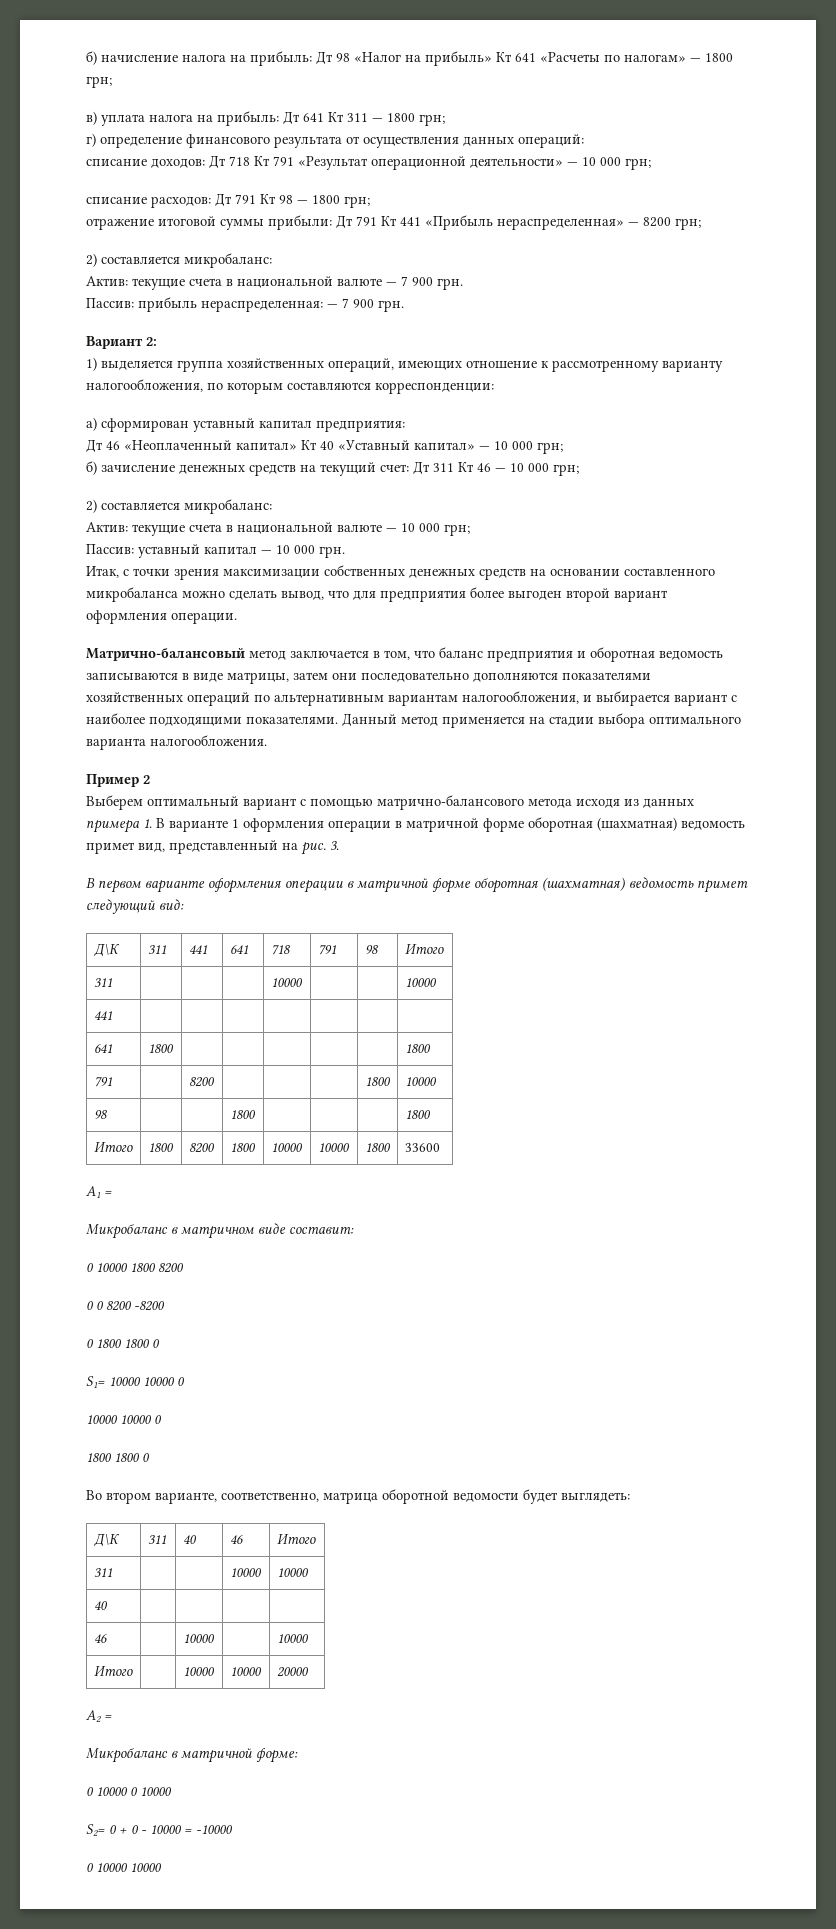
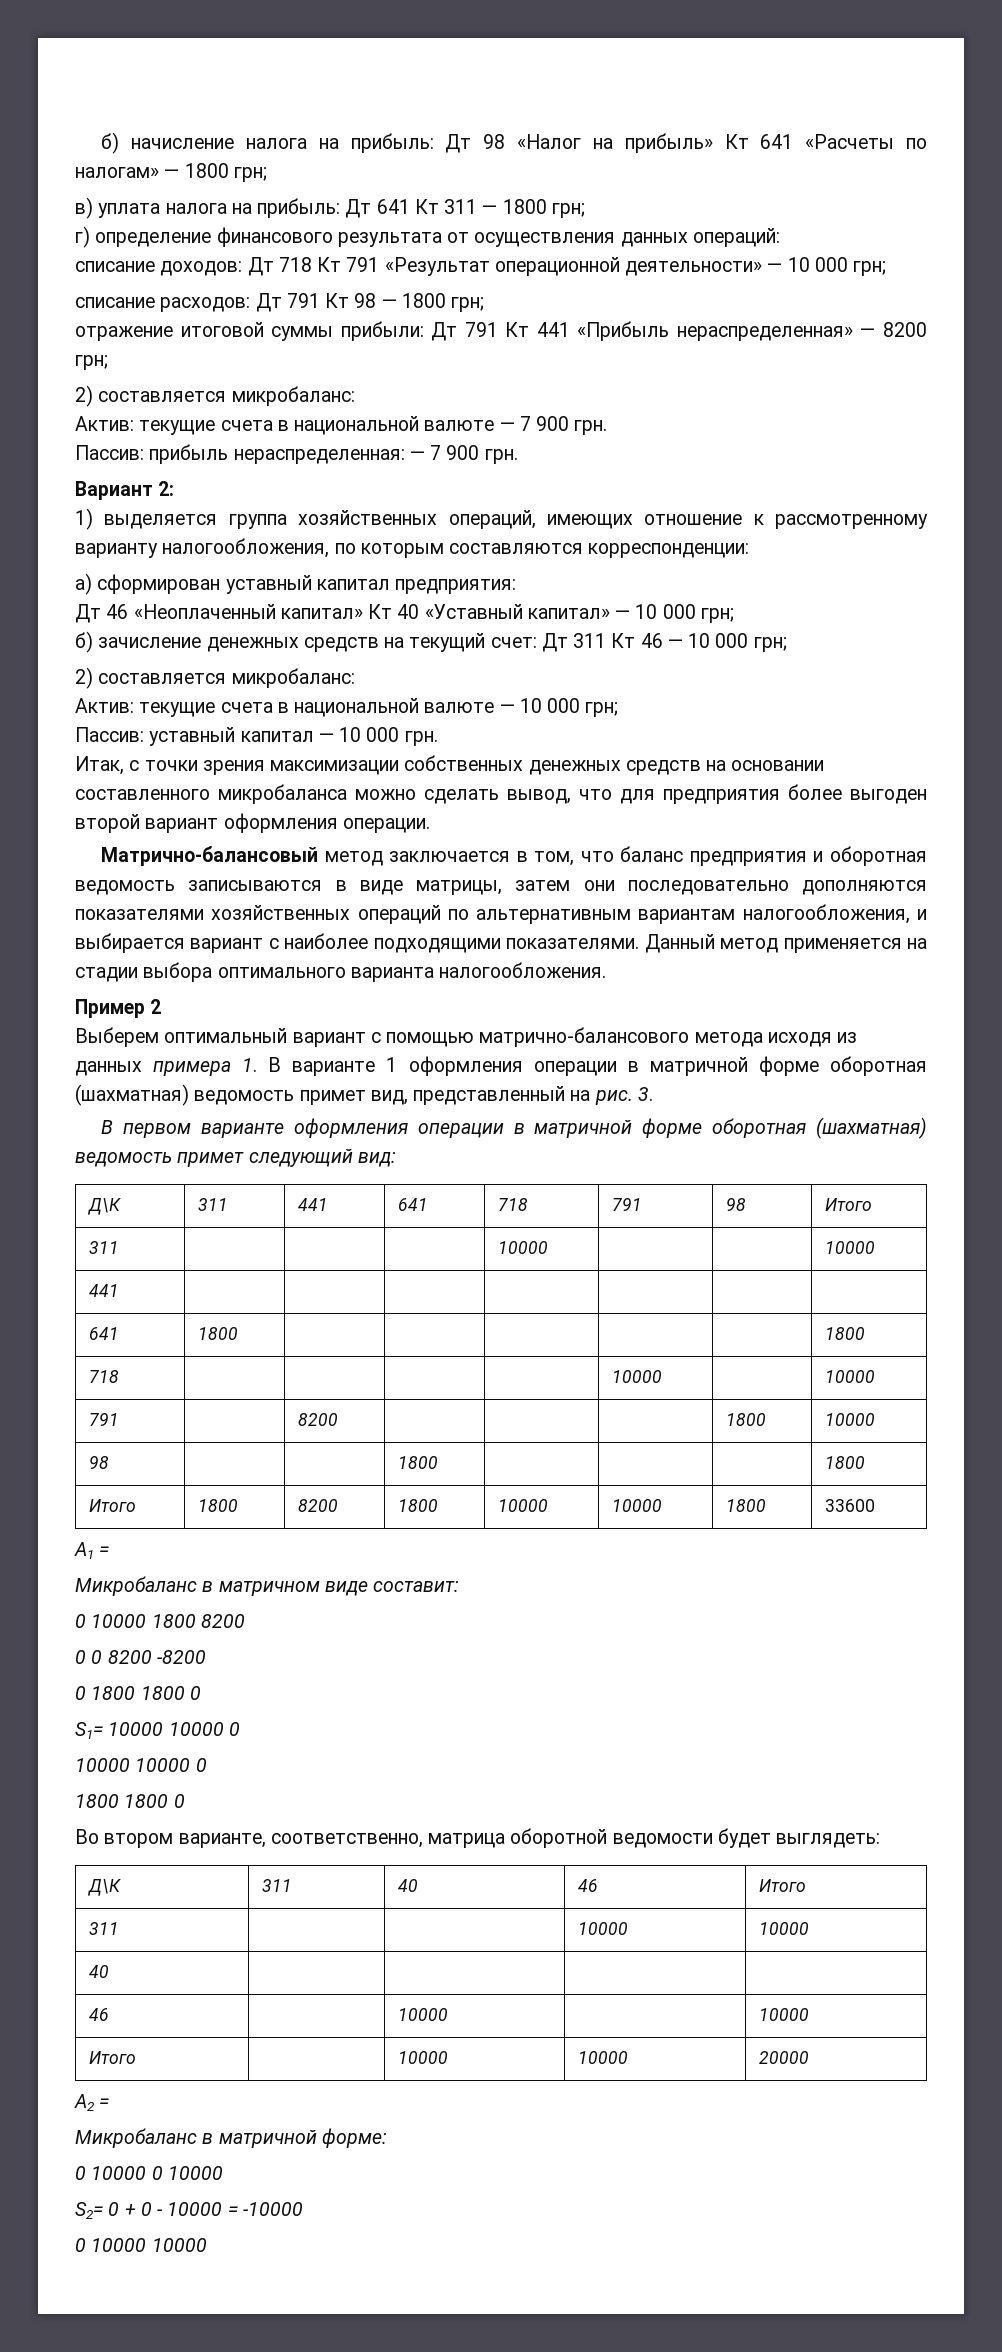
(431, 1048) none -> [89,1370,120,1383] [612,1370,663,1383] [825,1370,876,1383] // 718 | | | | | 10000 | | 10000

